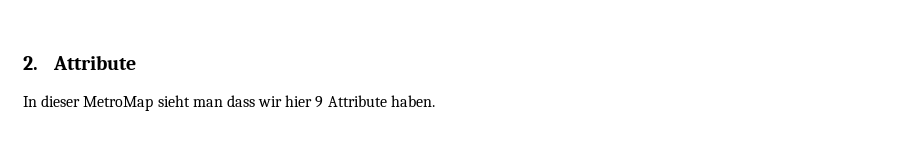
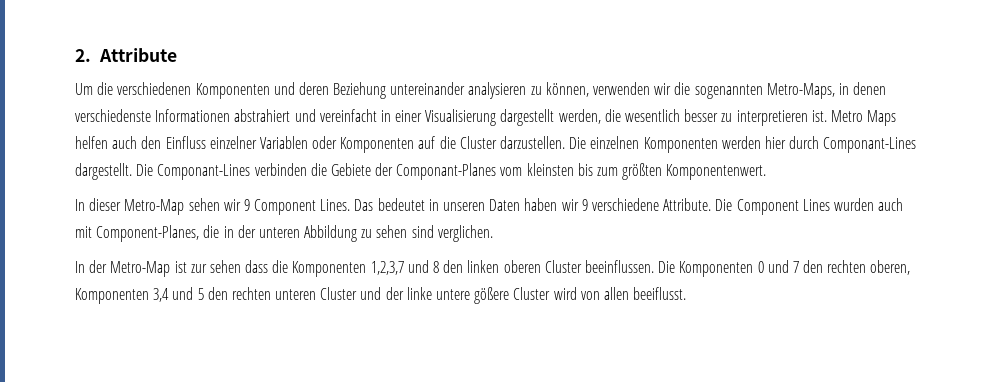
[23,95,435,111] In dieser MetroMap sieht man dass wir hier 9 Attribute haben. -> [75,82,887,99] [75,109,897,126] [75,136,917,153] [75,163,767,180] [75,198,904,215] [75,225,493,242] [75,260,911,277] [75,287,687,304] Um die verschiedenen Komponenten und deren Beziehung untereinander analysieren zu können, verwenden wir die sogenannten Metro-Maps, in denen verschiedenste Informationen abstrahiert und vereinfacht in einer Visualisierung dargestellt werden, die wesentlich besser zu interpretieren ist. Metro Maps helfen auch den Einfluss einzelner Variablen oder Komponenten auf die Cluster darzustellen. Die einzelnen Komponenten werden hier durch Componant-Lines dargestellt. Die Componant-Lines verbinden die Gebiete der Componant-Planes vom kleinsten bis zum größten Komponentenwert. // In dieser Metro-Map sehen wir 9 Component Lines. Das bedeutet in unseren Daten haben wir 9 verschiedene Attribute. Die Component Lines wurden auch mit Component-Planes, die in der unteren Abbildung zu sehen sind verglichen. // In der Metro-Map ist zur sehen dass die Komponenten 1,2,3,7 und 8 den linken oberen Cluster beeinflussen. Die Komponenten 0 und 7 den rechten oberen, Komponenten 3,4 und 5 den rechten unteren Cluster und der linke untere gößere Cluster wird von allen beeiflusst.

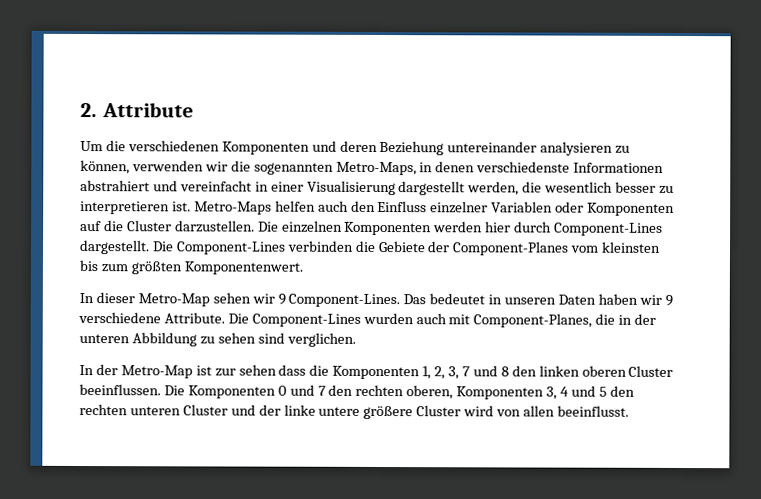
[830,110,897,126] Metro Maps -> [193,201,272,215] Metro-Maps
[823,137,917,153] Componant-Lines -> [554,222,664,236] Component-Lines
[157,164,251,180] Componant-Lines -> [175,241,286,255] Component-Lines
[396,163,497,180] Componant-Planes -> [452,241,570,256] Component-Planes
[254,199,351,215] Component Lines. -> [288,293,401,308] Component-Lines.
[736,199,830,215] Component Lines -> [251,313,361,327] Component-Lines
[370,261,404,275] 1,2,3,7 -> [422,366,470,380] 1, 2, 3, 7
[153,288,170,302] 3,4 -> [546,386,570,400] 3, 4
[474,287,510,304] gößere -> [363,405,414,420] größere
[633,287,687,300] beeiflusst. -> [556,405,629,417] beeinflusst.

